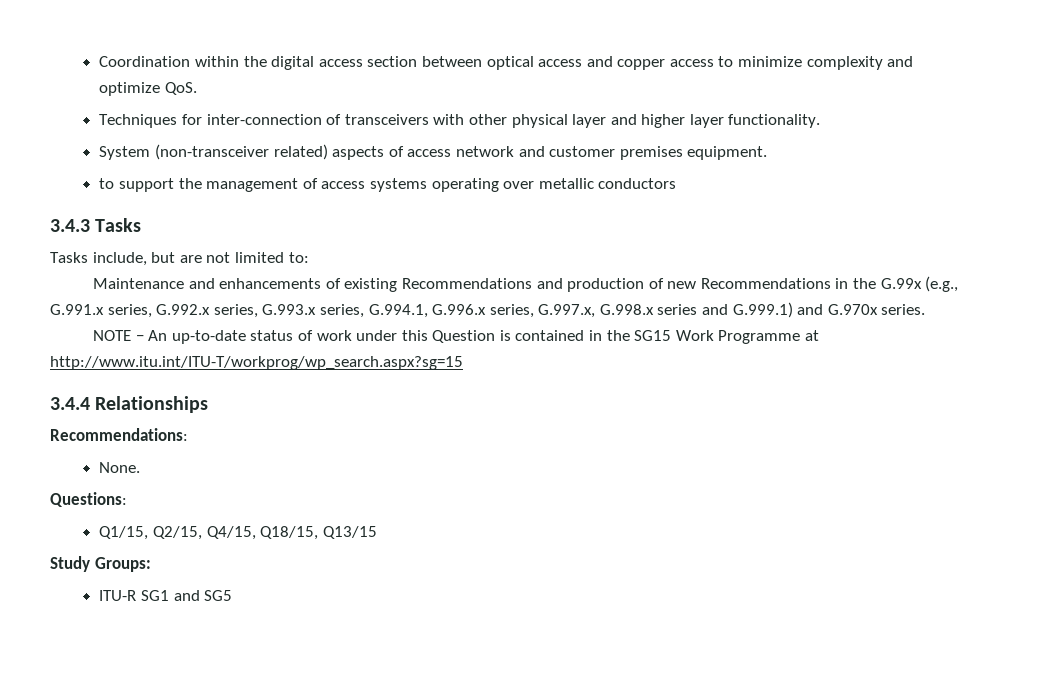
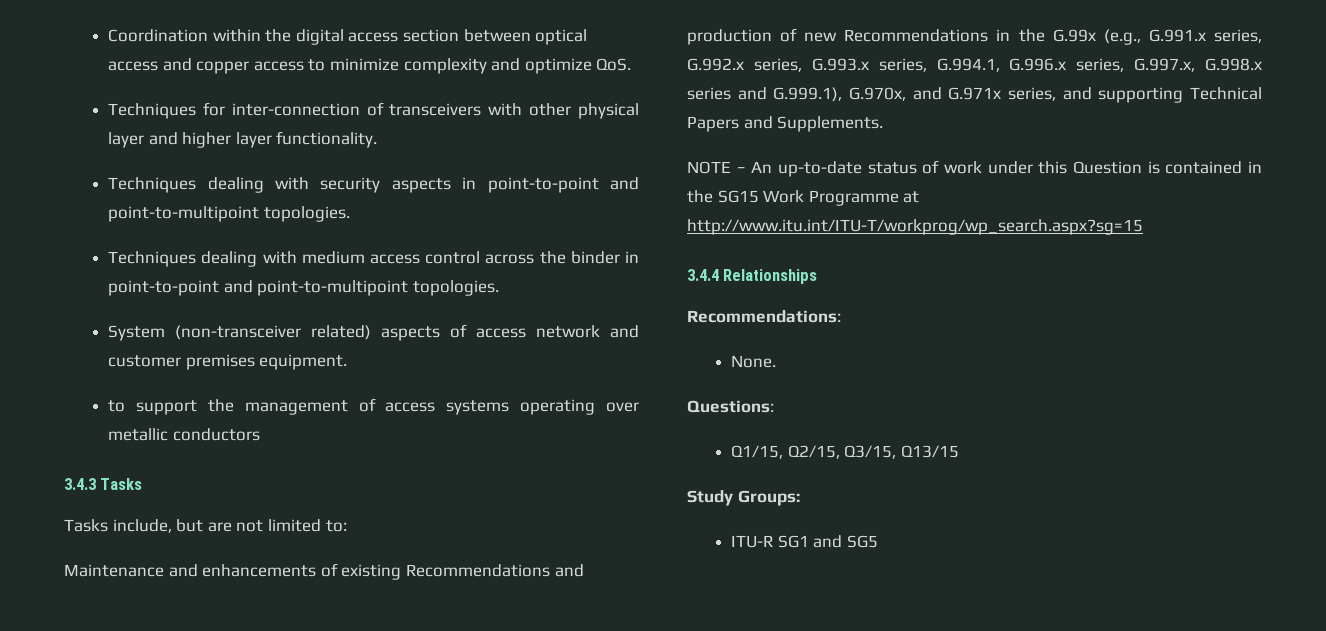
(821, 121) none -> [108,177,639,193] [108,206,350,222] [108,251,639,267] [108,280,499,296] // Techniques dealing with security aspects in point-to-point and point-to-multipoint topologies. // Techniques dealing with medium access control across the binder in point-to-point and point-to-multipoint topologies.
[732,302,926,318] G.999.1) and G.970x series. -> [773,87,1262,103] [687,116,884,132] G.999.1), G.970x, and G.971x series, and supporting Technical Papers and Supplements.
[206,526,319,540] Q4/15, Q18/15, -> [844,445,897,459] Q3/15,

